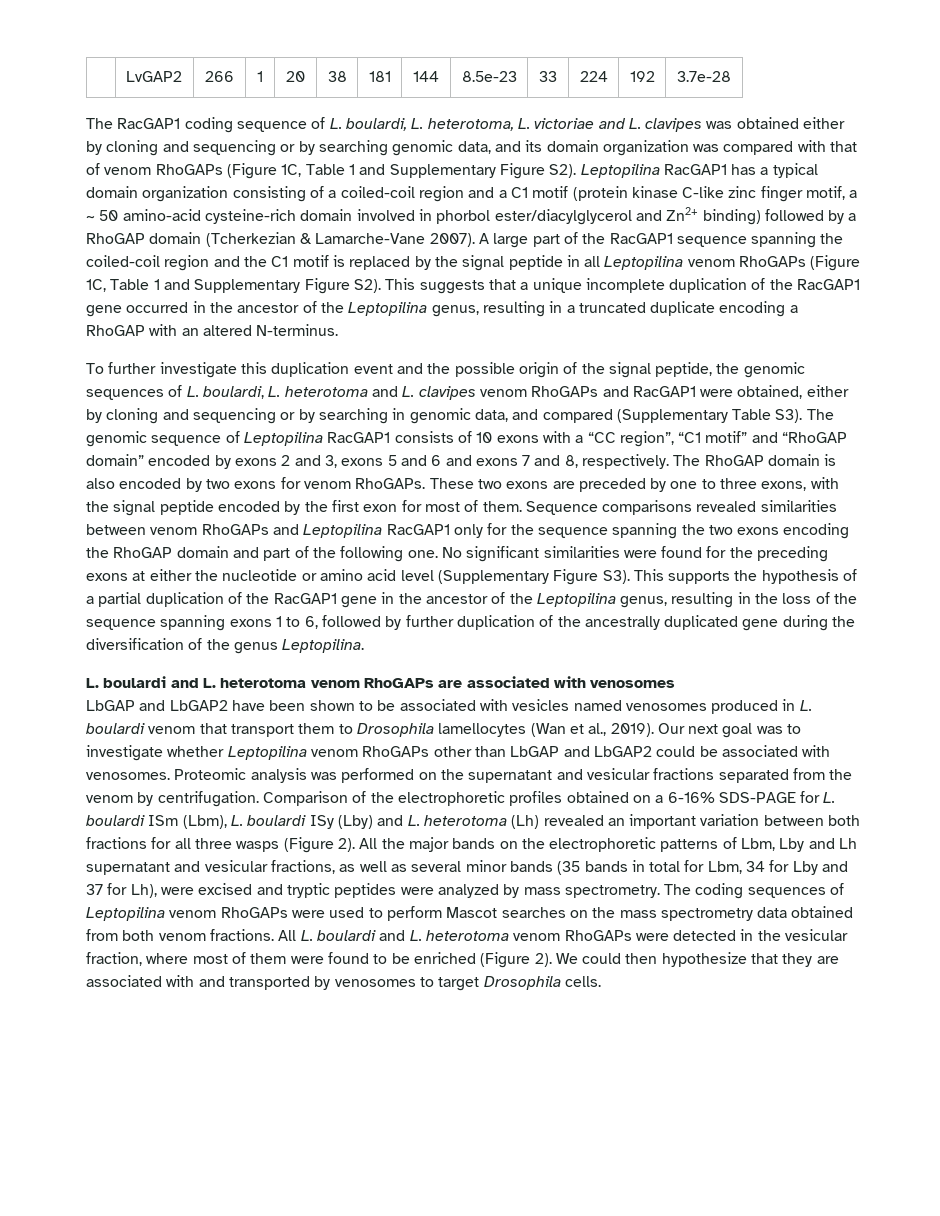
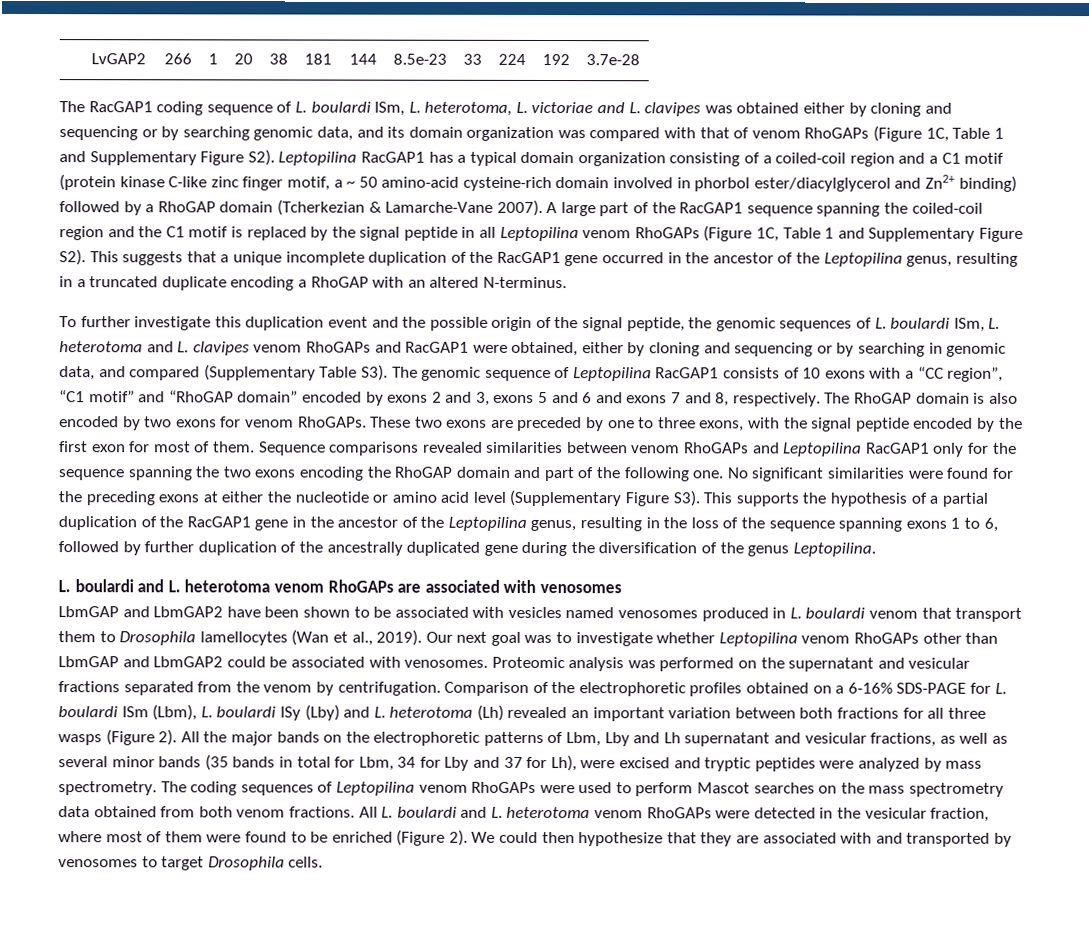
[345,118,407,131] boulardi, -> [310,101,406,116] boulardi ISm,
[202,386,264,399] boulardi, -> [890,317,985,332] boulardi ISm,
[86,700,228,711] LbGAP and LbGAP2 -> [58,606,224,618] LbmGAP and LbmGAP2
[510,746,652,757] LbGAP and LbGAP2 -> [58,656,224,668] LbmGAP and LbmGAP2

